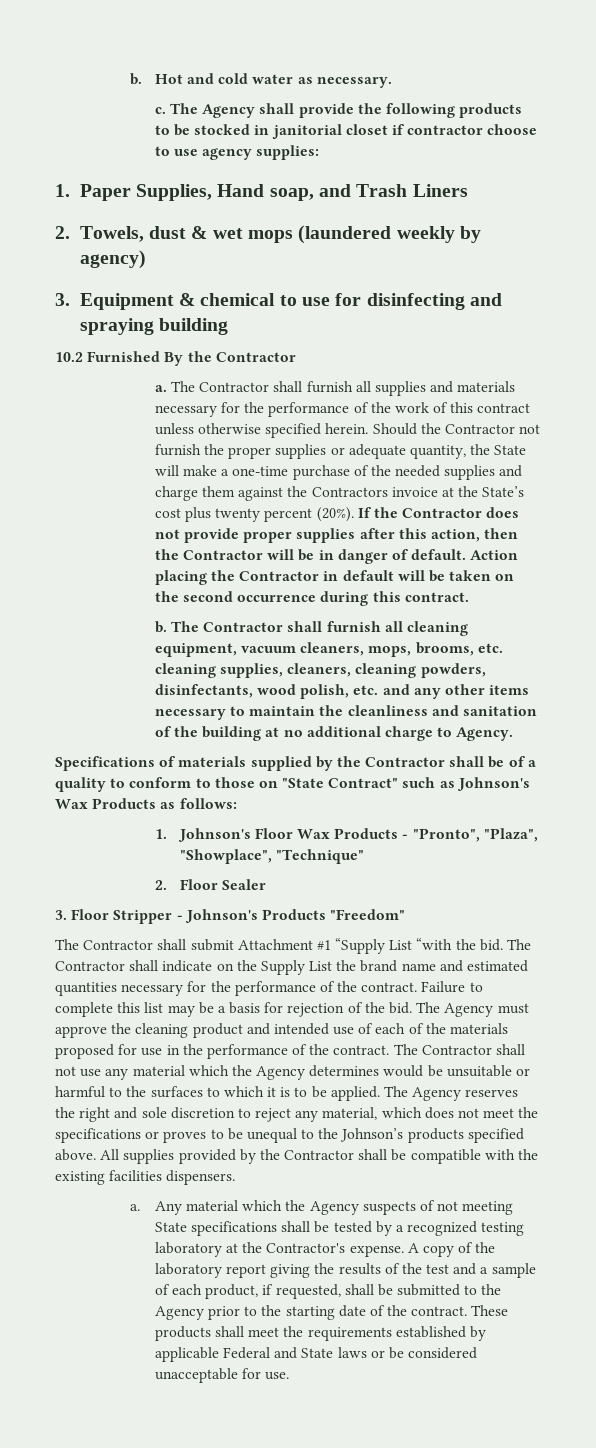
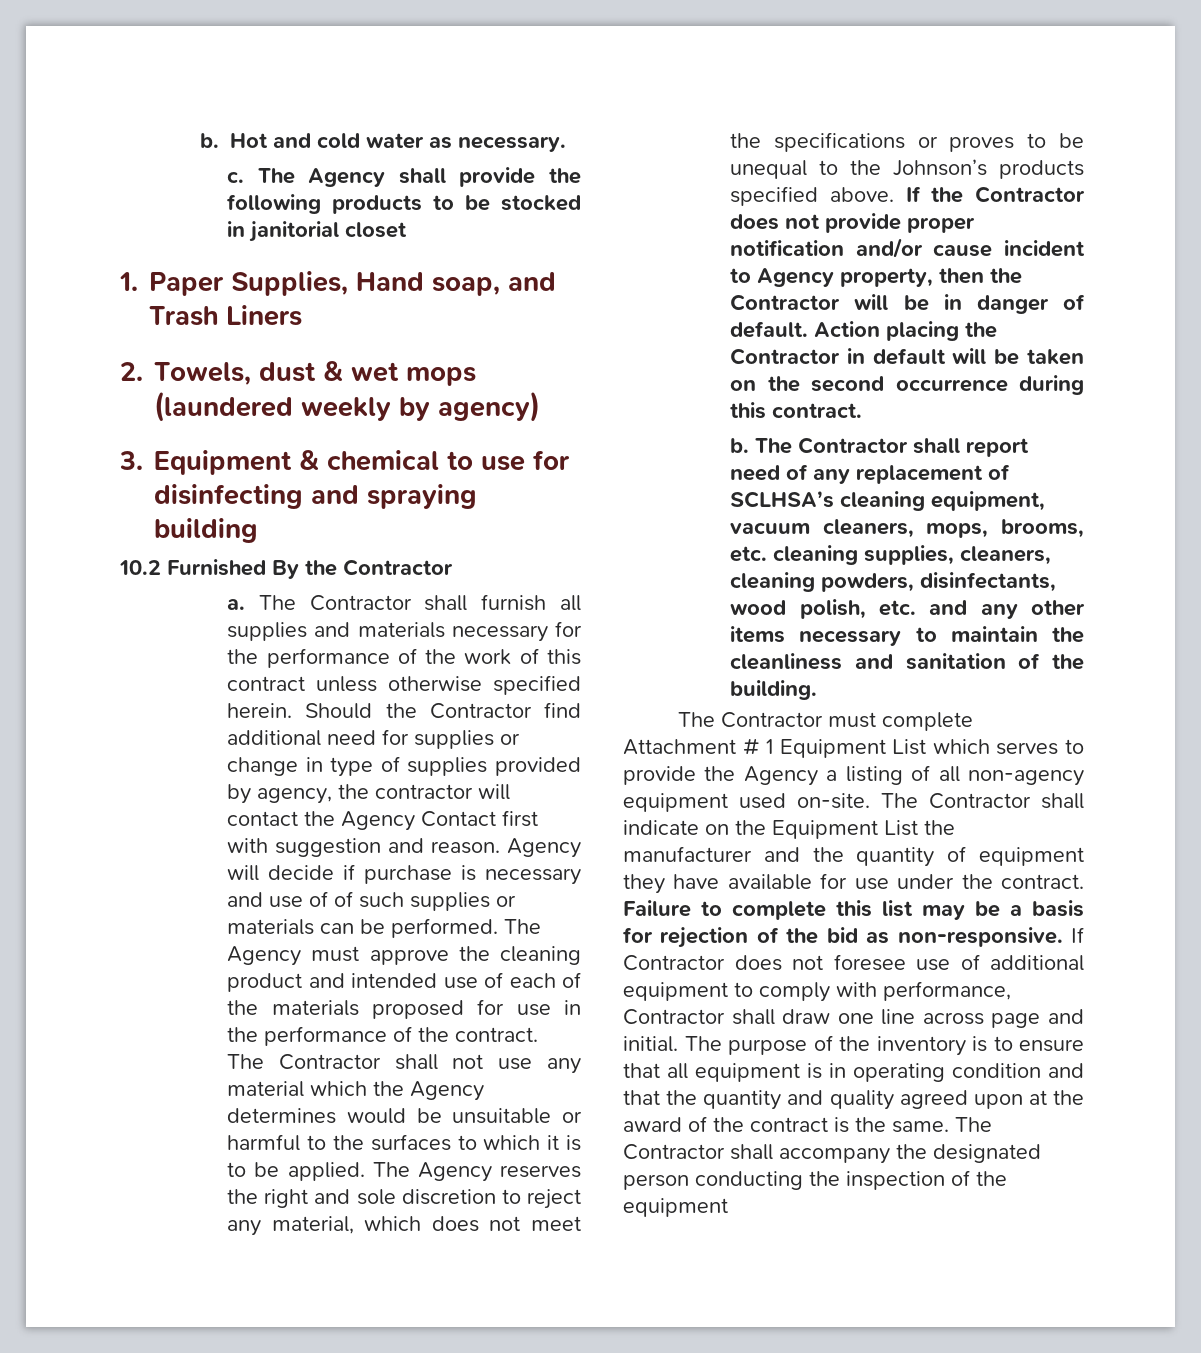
[391,124,538,135] [154,145,320,160] if contractor choose to use agency supplies: -> (408, 230) none
[519,424,541,434] [154,444,527,459] [154,465,523,480] [154,486,525,501] [154,507,520,522] [154,528,519,543] [154,549,519,564] [154,570,515,585] [154,591,469,606] [154,621,468,636] [154,642,503,657] [154,663,486,678] [154,684,530,699] [154,705,537,720] [154,726,514,741] [55,756,536,771] [55,777,530,792] [55,798,237,809] [154,828,538,842] [179,849,364,864] [154,879,266,890] [55,909,406,924] [55,938,532,954] [55,960,529,975] [55,981,483,996] [55,1002,413,1017] not furnish the proper supplies or adequate quantity, the State will make a one-time purchase of the needed supplies and charge them against the Contractors invoice at the State’s cost plus twenty percent (20%). If the Contractor does not provide proper supplies after this action, then the Contractor will be in danger of default. Action placing the Contractor in default will be taken on the second occurrence during this contract. // b. The Contractor shall furnish all cleaning equipment, vacuum cleaners, mops, brooms, etc. cleaning supplies, cleaners, cleaning powders, disinfectants, wood polish, etc. and any other items necessary to maintain the cleanliness and sanitation of the building at no additional charge to Agency. // Specifications of materials supplied by the Contractor shall be of a quality to conform to those on "State Contract" such as Johnson's Wax Products as follows: // 1. Johnson's Floor Wax Products - "Pronto", "Plaza", "Showplace", "Technique" // 2. Floor Sealer // 3. Floor Stripper - Johnson's Products "Freedom" // The Contractor shall submit Attachment #1 “Supply List “with the bid. The Contractor shall indicate on the Supply List the brand name and estimated quantities necessary for the performance of the contract. Failure to complete this list may be a basis for rejection of the bid. -> [544,702,581,718] [227,729,521,749] [227,756,581,777] [227,784,511,804] [227,810,539,831] [227,838,581,858] [227,864,581,885] [227,891,517,911] [227,918,499,938] find additional need for supplies or change in type of supplies provided by agency, the contractor will contact the Agency Contact first with suggestion and reason. Agency will decide if purchase is necessary and use of of such supplies or materials can be performed.
[100,1149,539,1164] [55,1170,236,1185] [129,1200,514,1215] [154,1221,525,1236] [154,1242,496,1257] [154,1263,536,1278] [154,1284,502,1299] [154,1305,509,1320] [154,1326,486,1341] [154,1347,478,1362] [154,1368,290,1383] All supplies provided by the Contractor shall be compatible with the existing facilities dispensers. // a. Any material which the Agency suspects of not meeting State specifications shall be tested by a recognized testing laboratory at the Contractor's expense. A copy of the laboratory report giving the results of the test and a sample of each product, if requested, shall be submitted to the Agency prior to the starting date of the contract. These products shall meet the requirements established by applicable Federal and State laws or be considered unacceptable for use. -> [905,186,1085,203] [730,213,976,233] [730,238,1085,258] [730,268,1023,287] [730,294,1085,314] [730,321,998,341] [730,348,1084,365] [730,375,1084,395] [730,402,863,419] [730,437,1030,457] [730,464,1011,484] [730,491,1046,511] [730,519,1084,538] [730,545,1052,565] [730,572,1057,592] [730,599,1085,619] [730,626,1084,646] [730,653,1084,670] [730,680,818,700] [677,712,973,731] [623,738,1084,758] [623,765,1084,786] [623,793,1084,812] [623,820,955,839] [623,846,1084,867] [623,873,1084,894] [623,900,1084,920] [623,927,1084,948] [623,954,1084,971] [623,981,1011,1002] [623,1009,1084,1028] [623,1035,1084,1056] [623,1063,1084,1082] [623,1090,1084,1110] [623,1116,992,1133] [623,1144,1041,1164] [623,1170,1007,1190] [623,1198,728,1217] If the Contractor does not provide proper notification and/or cause incident to Agency property, then the Contractor will be in danger of default. Action placing the Contractor in default will be taken on the second occurrence during this contract. // b. The Contractor shall report need of any replacement of SCLHSA’s cleaning equipment, vacuum cleaners, mops, brooms, etc. cleaning supplies, cleaners, cleaning powders, disinfectants, wood polish, etc. and any other items necessary to maintain the cleanliness and sanitation of the building. // The Contractor must complete Attachment # 1 Equipment List which serves to provide the Agency a listing of all non-agency equipment used on-site. The Contractor shall indicate on the Equipment List the manufacturer and the quantity of equipment they have available for use under the contract. Failure to complete this list may be a basis for rejection of the bid as non-responsive. If Contractor does not foresee use of additional equipment to comply with performance, Contractor shall draw one line across page and initial. The purpose of the inventory is to ensure that all equipment is in operating condition and that the quantity and quality agreed upon at the award of the contract is the same. The Contractor shall accompany the designated person conducting the inspection of the equipment

